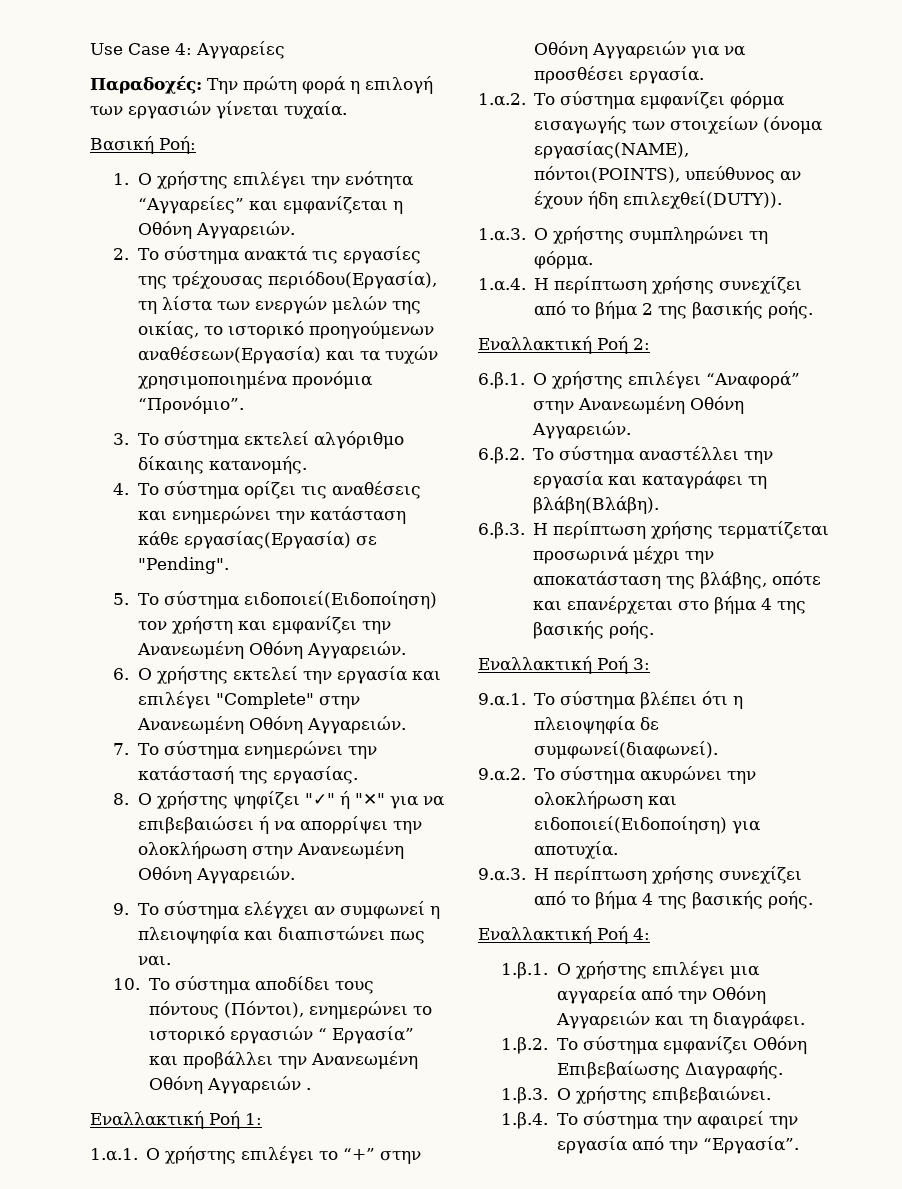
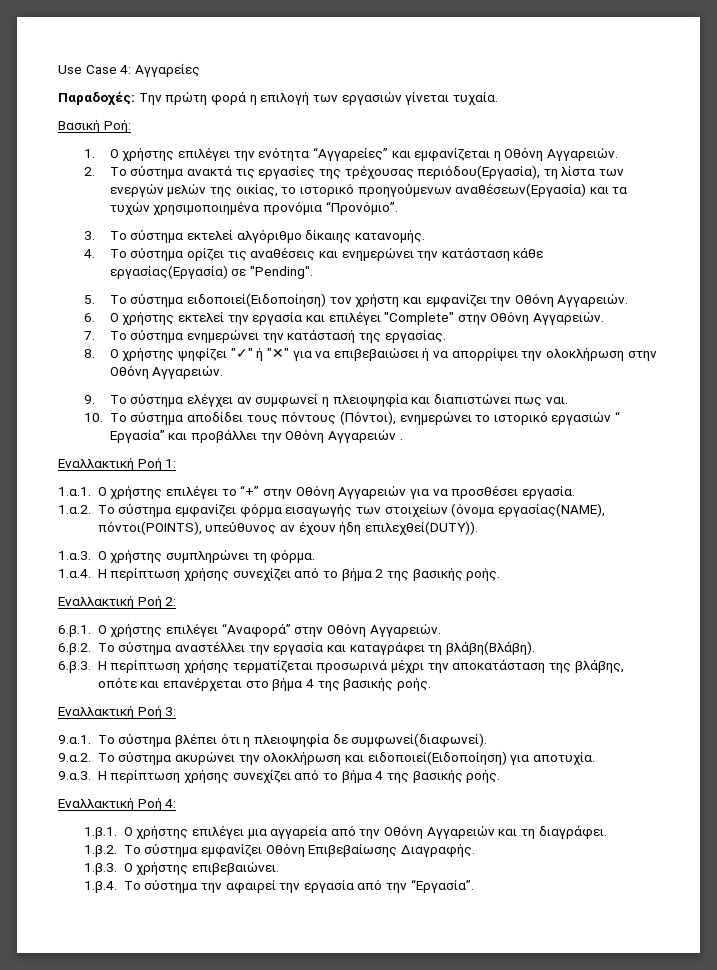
[136,641,244,659] Ανανεωμένη -> (512, 302) none
[136,716,244,734] Ανανεωμένη -> (487, 320) none
[296,841,404,859] Ανανεωμένη -> (657, 356) none
[310,1051,418,1069] Ανανεωμένη -> (282, 438) none
[578,396,686,414] Ανανεωμένη -> (324, 632) none

